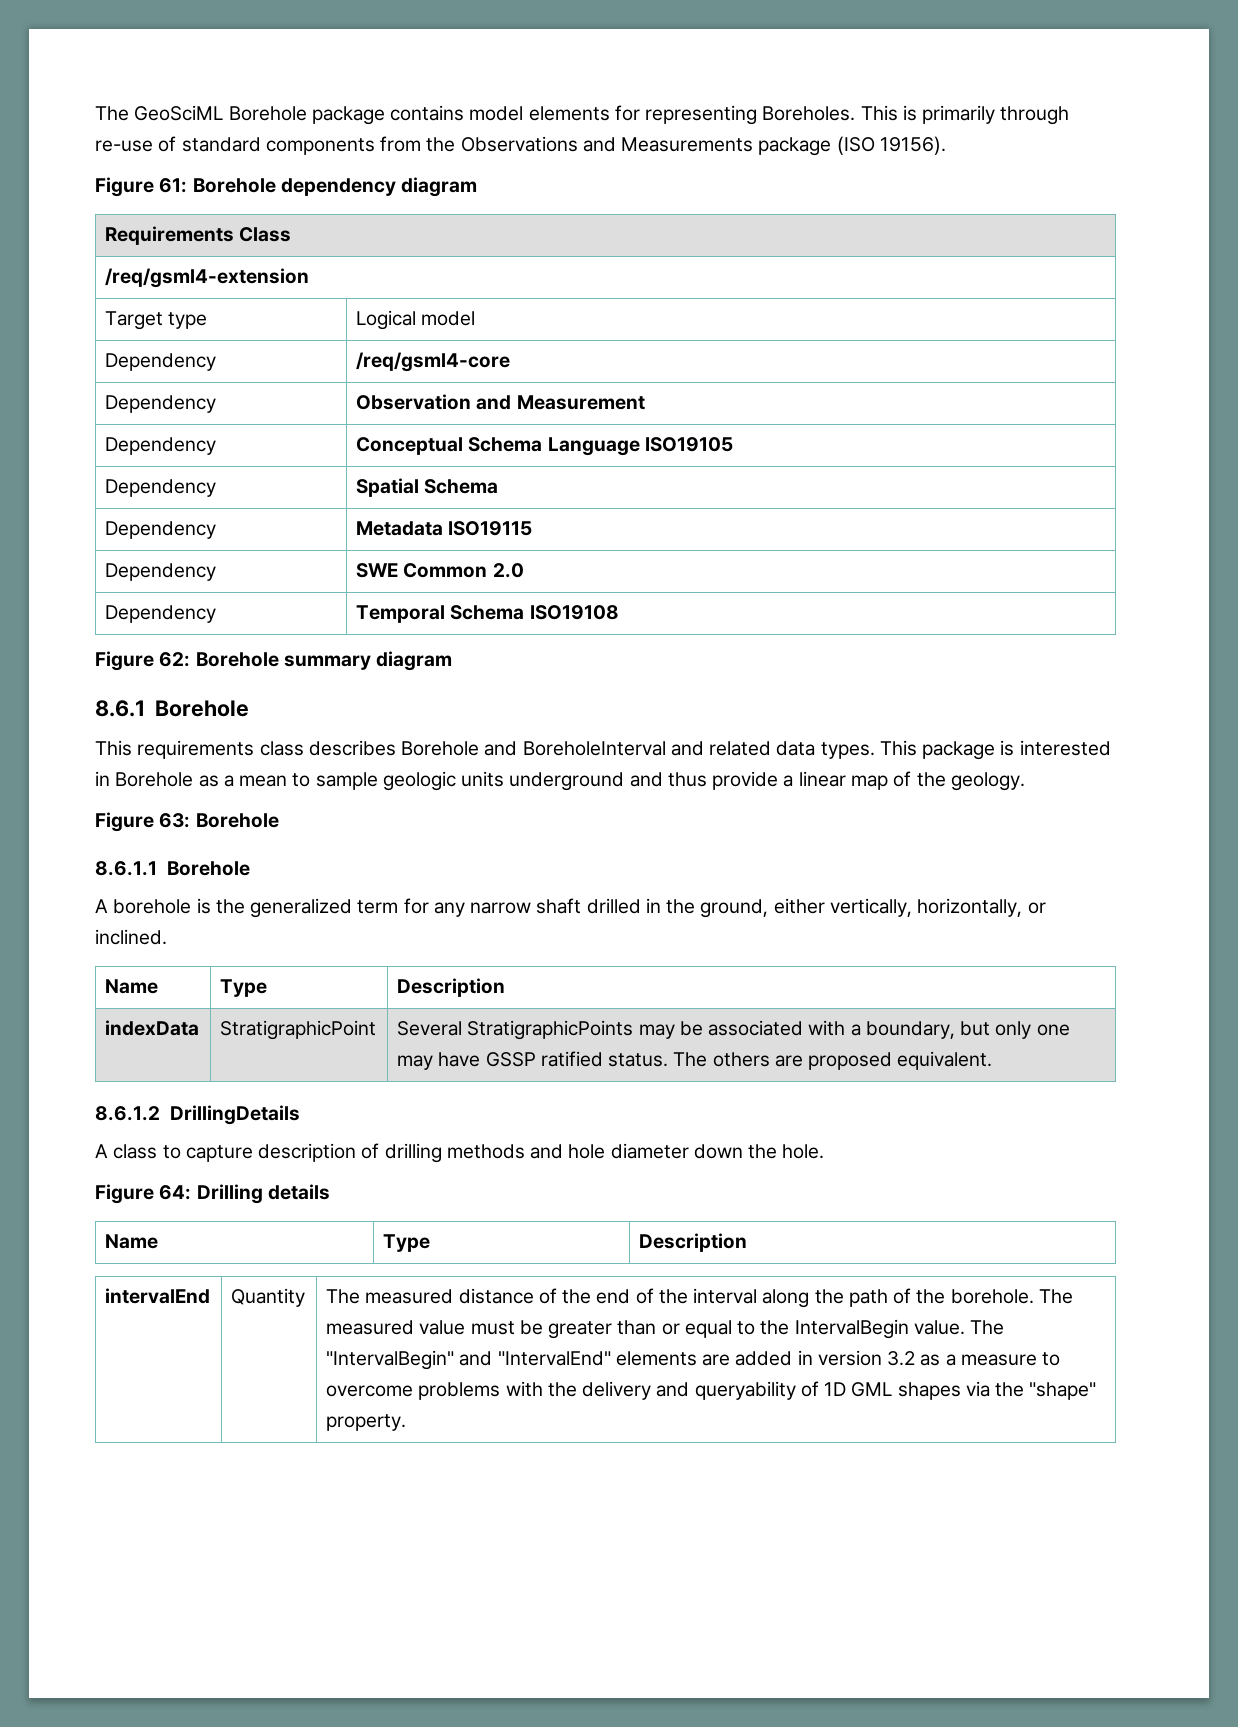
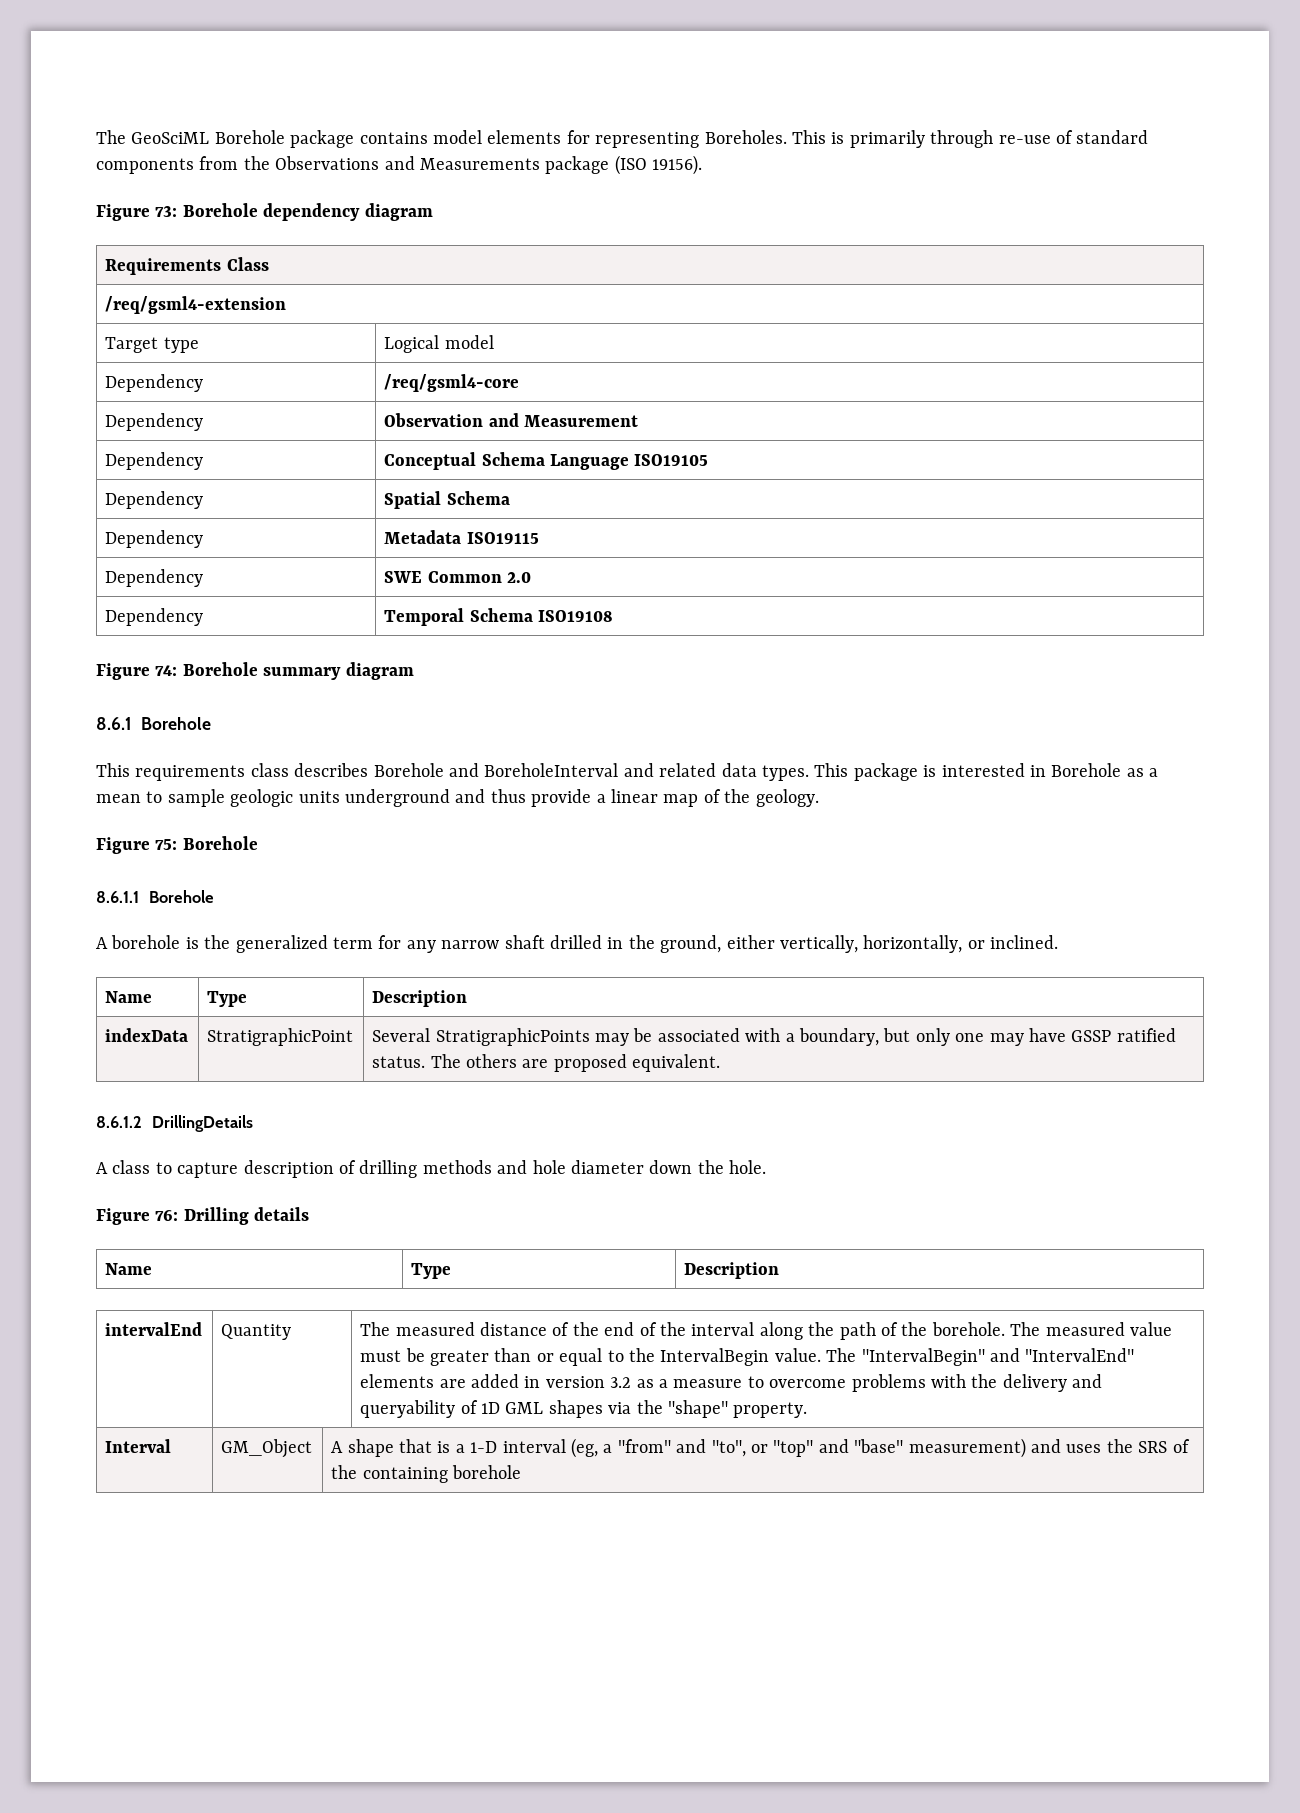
[159,178,188,193] 61: -> [155,206,178,217] 73:
[159,652,191,667] 62: -> [155,665,178,676] 74:
[159,813,191,828] 63: -> [155,839,178,850] 75:
[159,1185,192,1200] 64: -> [155,1210,179,1221] 76:
(407, 1422) none -> [105,1439,172,1453] [221,1439,313,1458] [331,1438,1190,1458] [331,1465,522,1483] // Interval | GM_Object | A shape that is a 1-D interval (eg, a "from" and "to", or "top" and "base" measurement) and uses the SRS of the containing borehole

